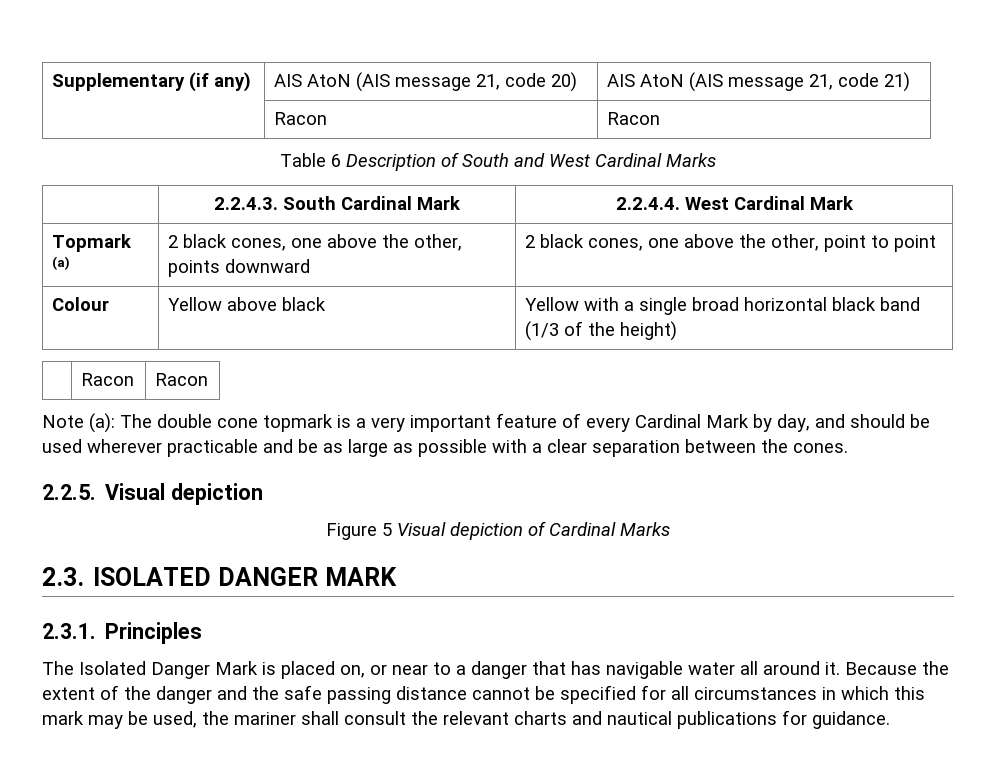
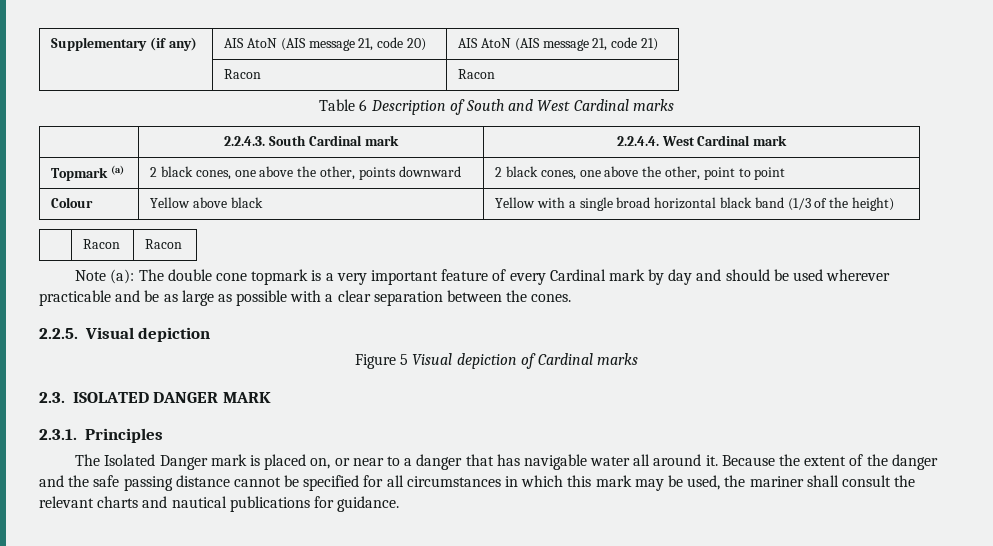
[666,153,716,167] Marks -> [632,99,674,111] marks
[417,196,461,210] Mark -> [364,135,399,146] mark
[809,196,854,210] Mark -> [753,135,788,146] mark
[706,414,810,432] Mark by day, -> [608,269,693,285] mark by day
[620,522,670,536] Marks -> [597,353,639,365] marks
[215,661,258,675] Mark -> [210,454,247,466] mark

